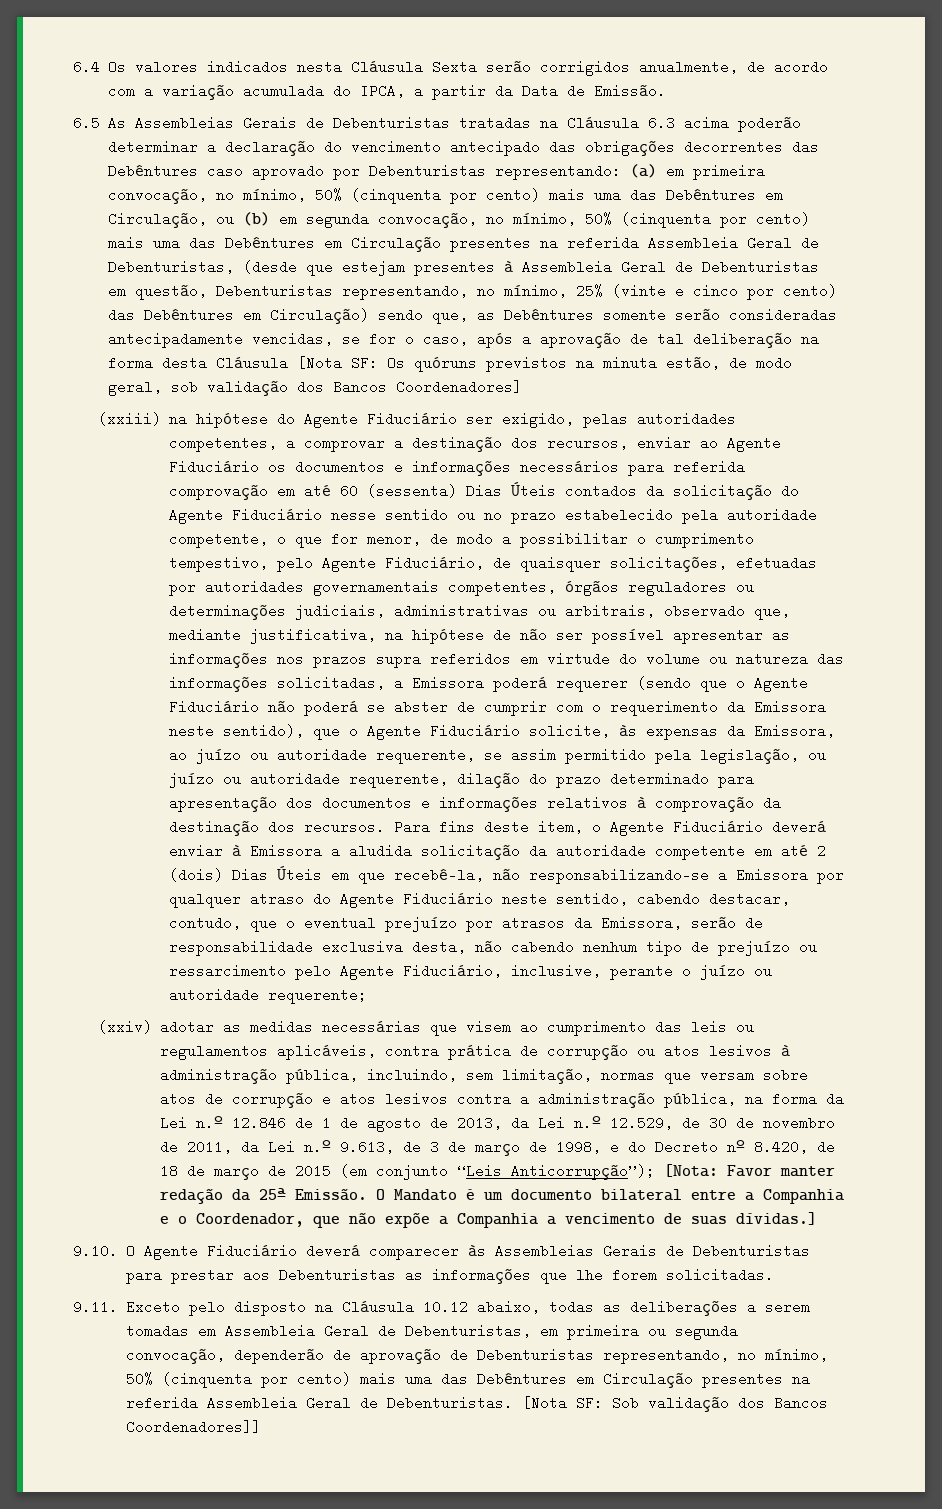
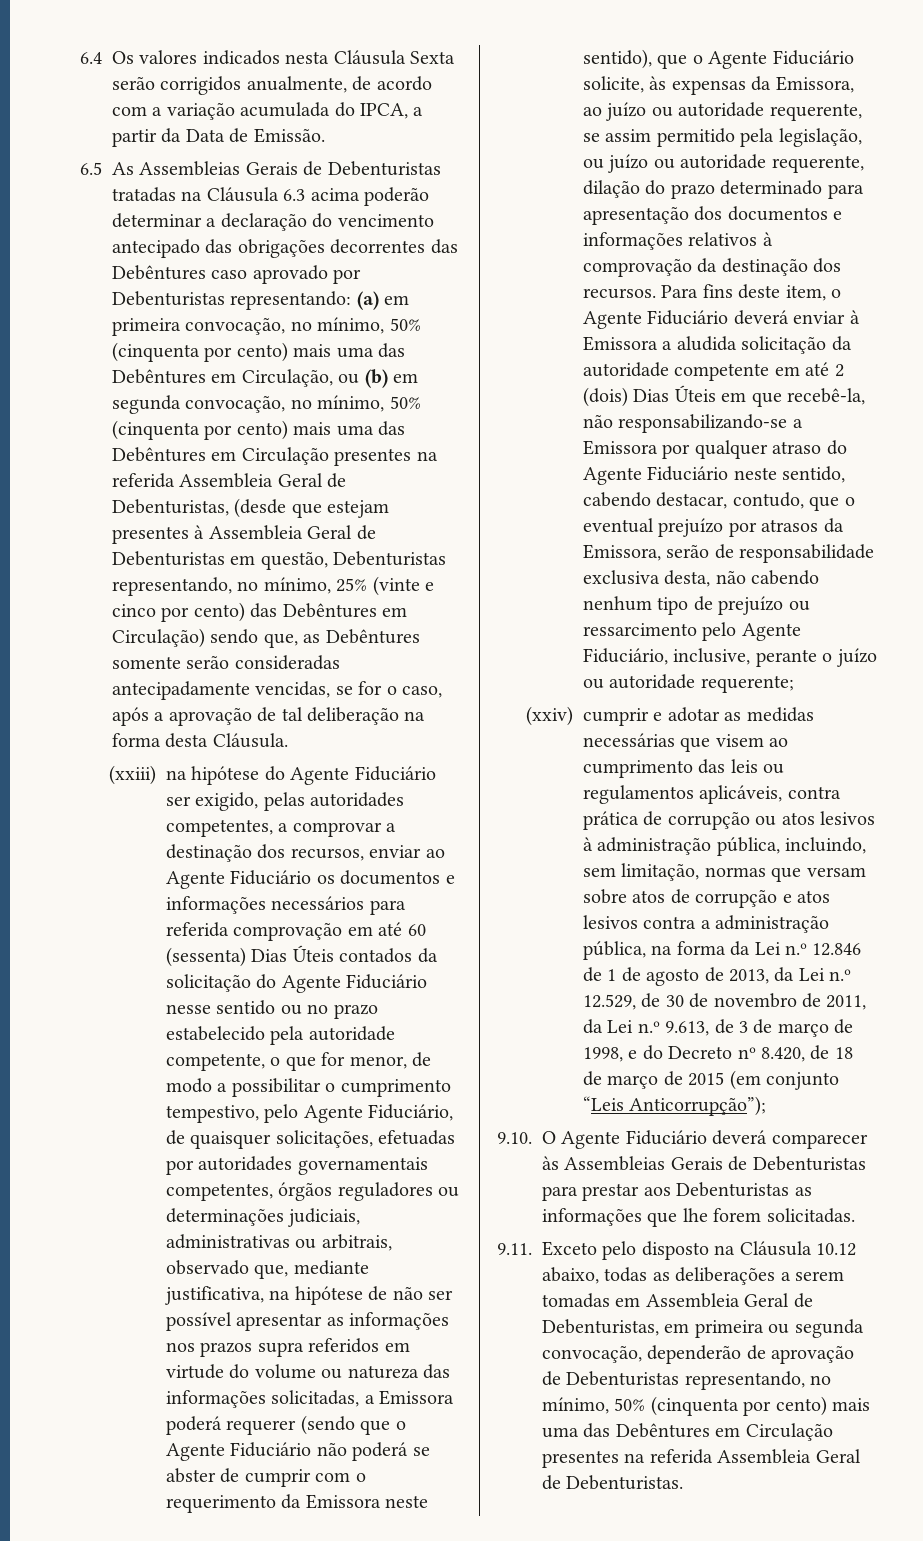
[216,356,793,372] [108,380,523,396] Cláusula [Nota SF: Os quóruns previstos na minuta estão, de modo geral, sob validação dos Bancos Coordenadores] -> [212,733,288,748] Cláusula.
(152, 1027) none -> [583,708,663,726] cumprir e
[664,1164,836,1177] [160,1188,845,1204] [160,1212,818,1228] [Nota: Favor manter redação da 25ª Emissão. O Mandato é um documento bilateral entre a Companhia e o Coordenador, que não expõe a Companhia a vencimento de suas dívidas.] -> (767, 1106) none
[522,1396,829,1412] [126,1420,262,1434] [Nota SF: Sob validação dos Bancos Coordenadores]] -> (684, 1482) none

